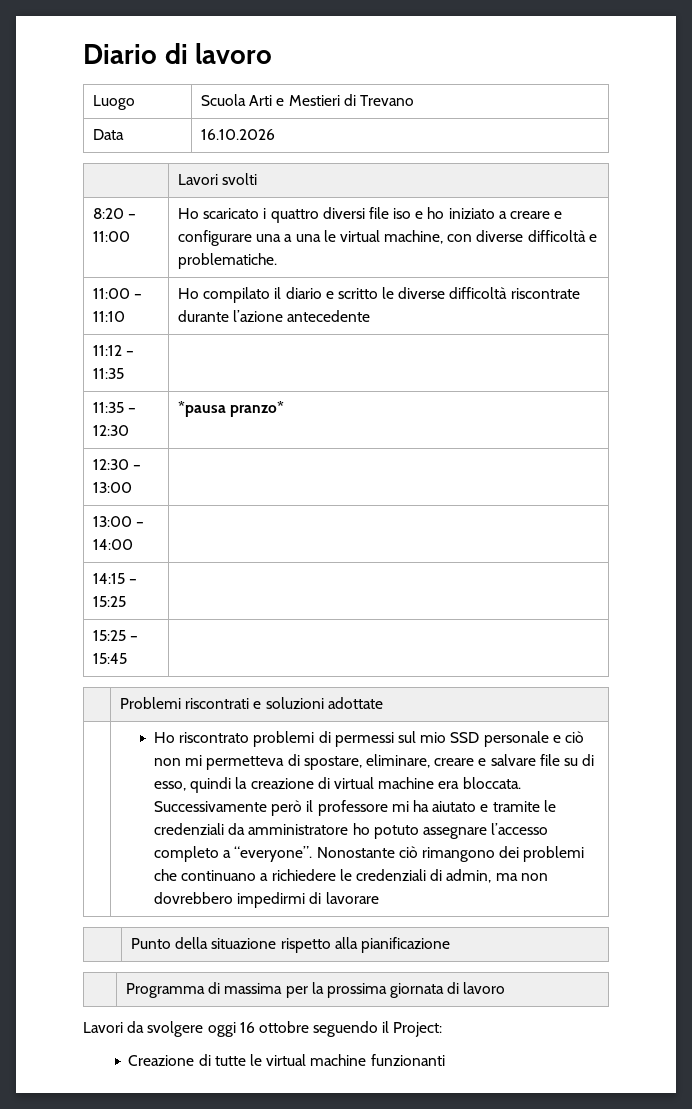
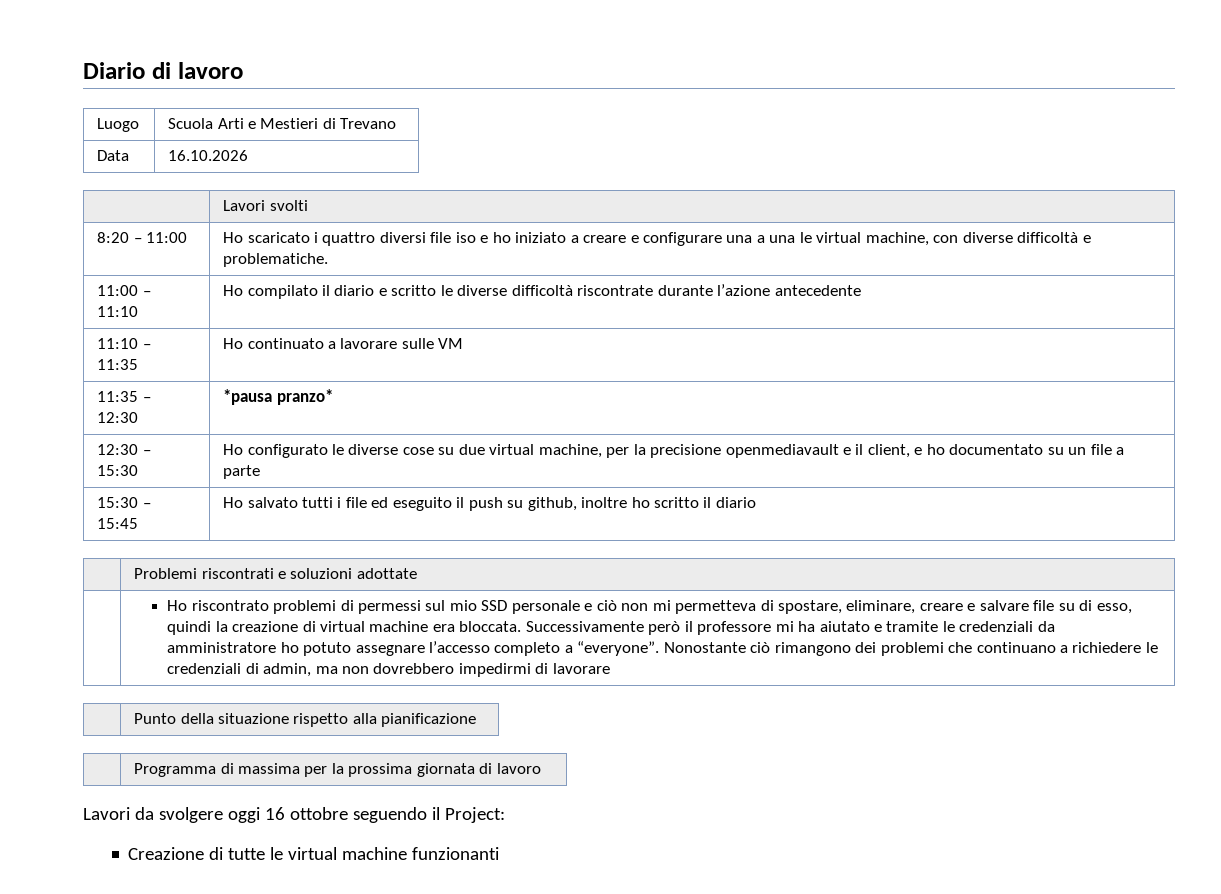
[92,345,122,356] 11:12 -> [97,338,139,349] 11:10
(124, 373) none -> [223,338,464,349] Ho continuato a lavorare sulle VM
[92,482,132,493] [92,516,145,527] [92,539,133,550] [92,573,138,584] [92,596,126,607] [92,630,139,641] [92,653,127,664] 13:00 | // 13:00 – 14:00 | // 14:15 – 15:25 | // 15:25 – 15:45 | -> [97,465,139,476] [223,444,1125,458] [223,465,261,479] [97,497,151,508] [97,518,139,529] [223,497,756,511] 15:30 | Ho configurato le diverse cose su due virtual machine, per la precisione openmediavault e il client, e ho documentato su un file a parte // 15:30 – 15:45 | Ho salvato tutti i file ed eseguito il push su github, inoltre ho scritto il diario

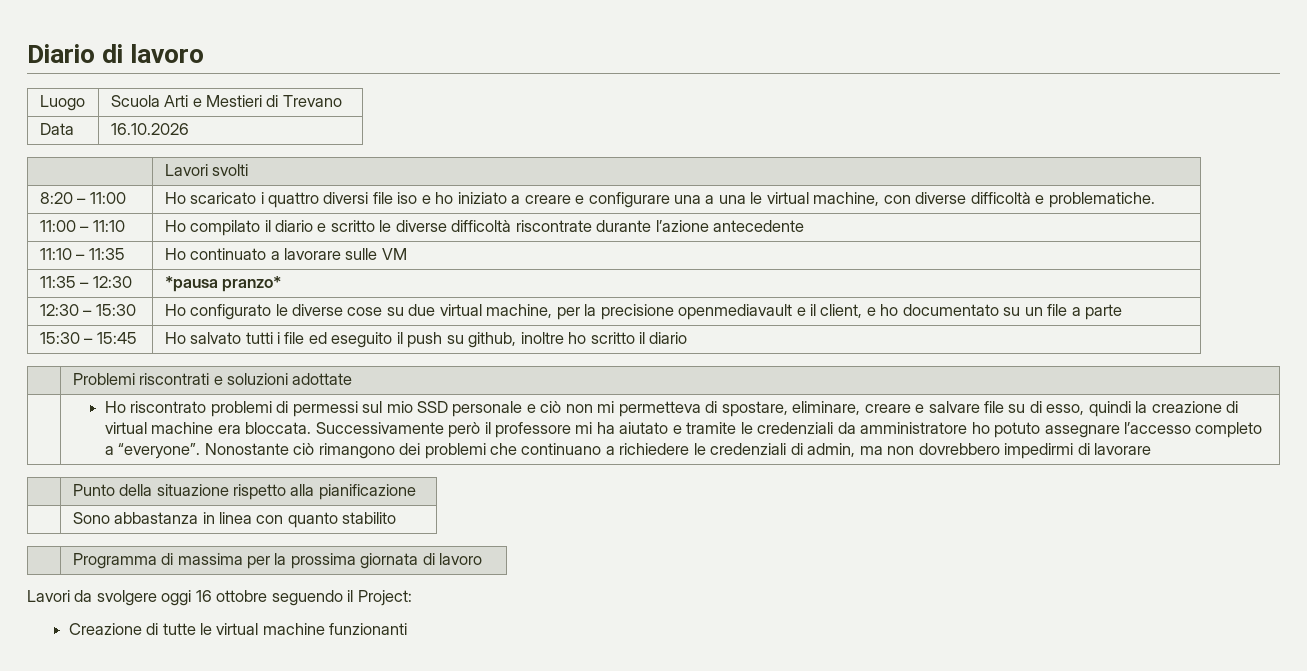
(477, 720) none -> [72,512,397,528] // | Sono abbastanza in linea con quanto stabilito

